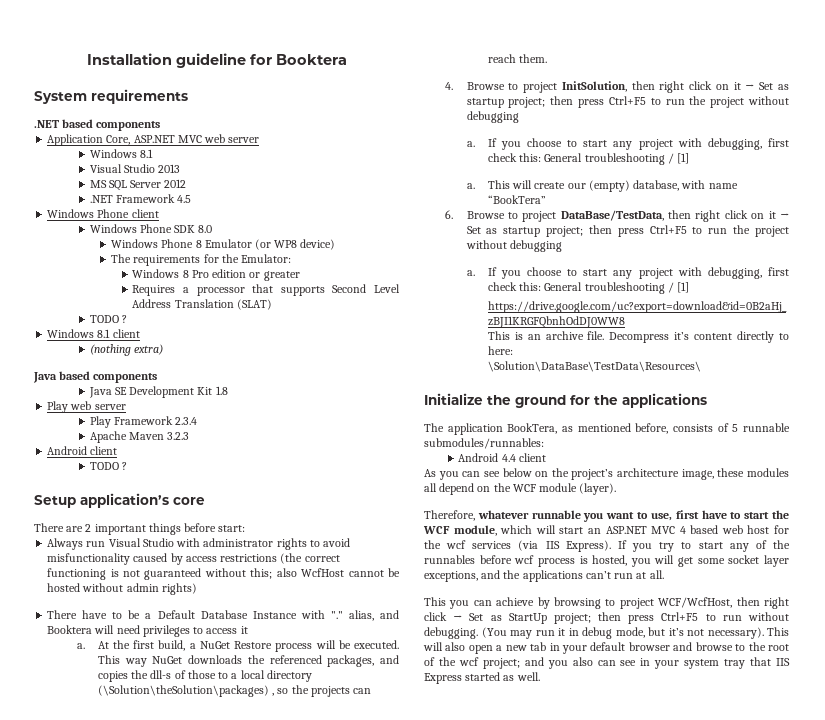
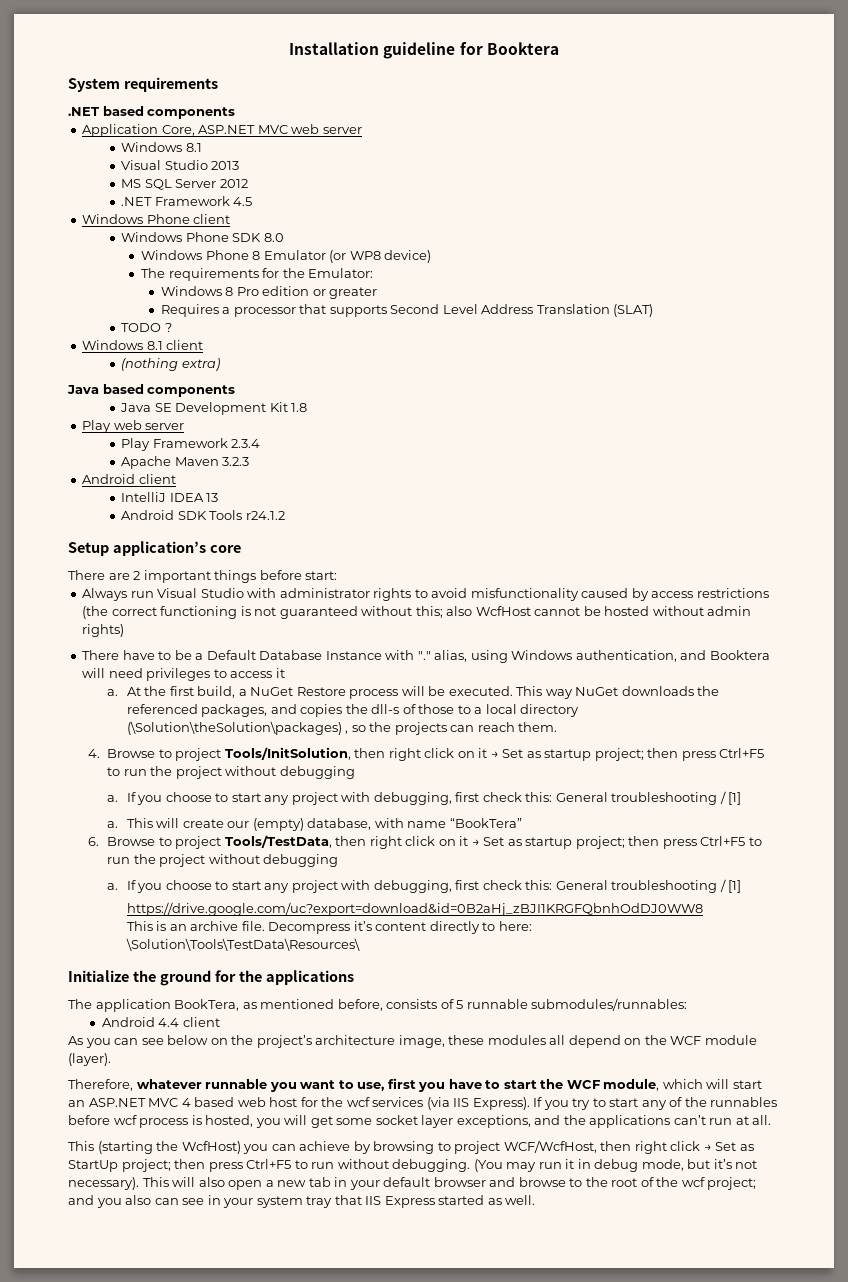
[89,462,127,470] TODO ? -> [121,492,219,502] [121,510,285,520] IntelliJ IDEA 13 // Android SDK Tools r24.1.2
(374, 615) none -> [470,650,677,663] using Windows authentication,
[561,81,627,92] InitSolution, -> [224,747,351,760] Tools/InitSolution,
[560,210,664,221] DataBase/TestData, -> [224,835,332,848] Tools/TestData,
[487,361,701,372] \Solution\DataBase\TestData\Resources\ -> [125,938,360,951] \Solution\Tools\TestData\Resources\
(699, 514) none -> [418,1082,446,1092] you
(446, 601) none -> [97,1141,241,1154] (starting the WcfHost)

